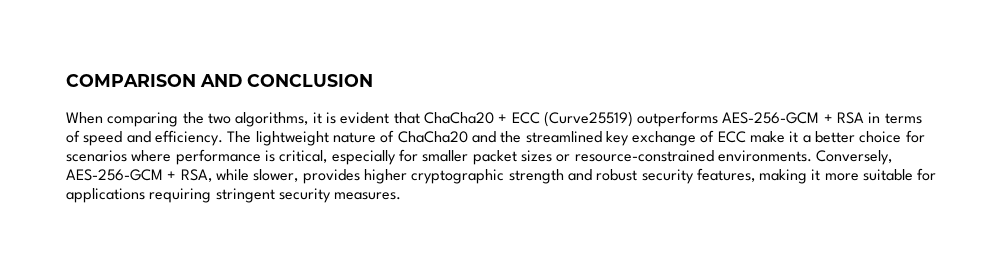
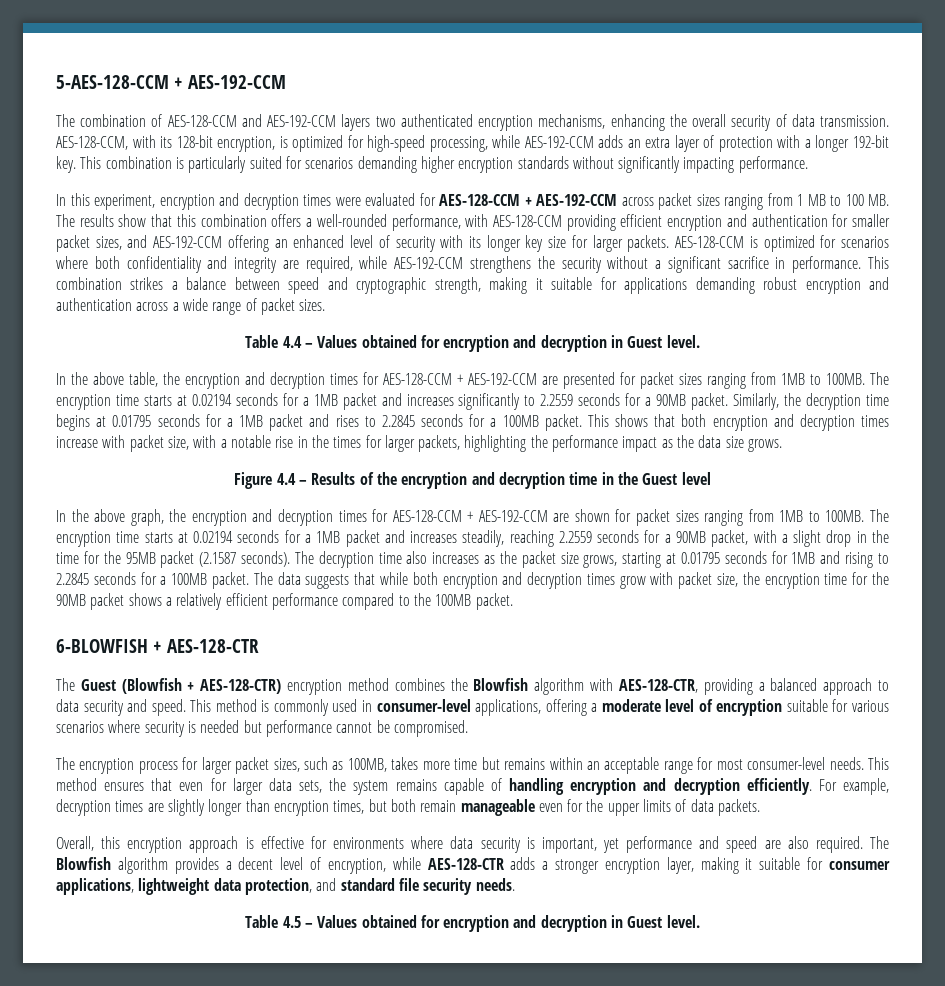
[66,74,373,87] [66,111,922,127] [66,130,925,146] [66,149,893,165] [66,168,859,184] COMPARISON AND CONCLUSION // When comparing the two algorithms, it is evident that ChaCha20 + ECC (Curve25519) outperforms AES-256-GCM + RSA in terms of speed and efficiency. The lightweight nature of ChaCha20 and the streamlined key exchange of ECC make it a better choice for scenarios where performance is critical, especially for smaller packet sizes or resource-constrained environments. Conversely, AES-256-GCM + RSA, while slower, provides higher cryptographic strength and robust security features, making it more -> [56,75,286,89] [56,114,890,131] [56,135,889,152] [56,156,808,173] [56,193,889,210] [56,214,890,231] [56,235,890,252] [56,256,890,273] [56,277,543,294] 5-AES-128-CCM + AES-192-CCM // The combination of AES-128-CCM and AES-192-CCM layers two authenticated encryption mechanisms, enhancing the overall security of data transmission. AES-128-CCM, with its 128-bit encryption, is optimized for high-speed processing, while AES-192-CCM adds an extra layer of protection with a longer 192-bit key. This combination is particularly suited for scenarios demanding higher encryption standards without significantly impacting performance. // In this experiment, encryption and decryption times were evaluated for AES-128-CCM + AES-192-CCM across packet sizes ranging from 1 MB to 100 MB. The results show that this combination offers a well-rounded performance, with AES-128-CCM providing efficient encryption and authentication for smaller packet sizes, and AES-192-CCM offering an enhanced level of security with its longer key size for larger packets. AES-128-CCM is optimized for scenarios where both confidentiality and integrity are required, while AES-192-CCM strengthens the security without a significant sacrifice in performance. This combination strikes a balance between speed and cryptographic strength, making it
[149,188,402,203] requiring stringent security measures. -> [695,277,890,294] [56,298,326,315] [245,335,700,352] [56,372,889,389] [56,393,889,410] [56,414,889,431] [56,435,783,452] [234,472,711,489] [56,509,890,526] [56,530,889,547] [56,551,890,568] [56,572,889,589] [56,593,513,610] [56,639,259,653] [56,678,890,695] [56,699,889,716] [56,720,468,737] [56,757,889,774] [56,778,889,795] [56,799,761,816] [56,836,889,853] [56,857,891,874] [56,878,515,895] [245,915,700,932] demanding robust encryption and authentication across a wide range of packet sizes. // Table 4.4 – Values obtained for encryption and decryption in Guest level. // In the above table, the encryption and decryption times for AES-128-CCM + AES-192-CCM are presented for packet sizes ranging from 1MB to 100MB. The encryption time starts at 0.02194 seconds for a 1MB packet and increases significantly to 2.2559 seconds for a 90MB packet. Similarly, the decryption time begins at 0.01795 seconds for a 1MB packet and rises to 2.2845 seconds for a 100MB packet. This shows that both encryption and decryption times increase with packet size, with a notable rise in the times for larger packets, highlighting the performance impact as the data size grows. // Figure 4.4 – Results of the encryption and decryption time in the Guest level // In the above graph, the encryption and decryption times for AES-128-CCM + AES-192-CCM are shown for packet sizes ranging from 1MB to 100MB. The encryption time starts at 0.02194 seconds for a 1MB packet and increases steadily, reaching 2.2559 seconds for a 90MB packet, with a slight drop in the time for the 95MB packet (2.1587 seconds). The decryption time also increases as the packet size grows, starting at 0.01795 seconds for 1MB and rising to 2.2845 seconds for a 100MB packet. The data suggests that while both encryption and decryption times grow with packet size, the encryption time for the 90MB packet shows a relatively efficient performance compared to the 100MB packet. // 6-BLOWFISH + AES-128-CTR // The Guest (Blowfish + AES-128-CTR) encryption method combines the Blowfish algorithm with AES-128-CTR, providing a balanced approach to data security and speed. This method is commonly used in consumer-level applications, offering a moderate level of encryption suitable for various scenarios where security is needed but performance cannot be compromised. // The encryption process for larger packet sizes, such as 100MB, takes more time but remains within an acceptable range for most consumer-level needs. This method ensures that even for larger data sets, the system remains capable of handling encryption and decryption efficiently. For example, decryption times are slightly longer than encryption times, but both remain manageable even for the upper limits of data packets. // Overall, this encryption approach is effective for environments where data security is important, yet performance and speed are also required. The Blowfish algorithm provides a decent level of encryption, while AES-128-CTR adds a stronger encryption layer, making it suitable for consumer applications, lightweight data protection, and standard file security needs. // Table 4.5 – Values obtained for encryption and decryption in Guest level.

